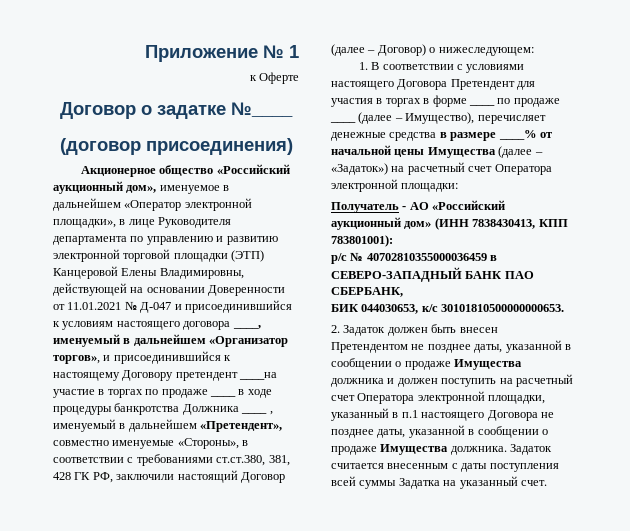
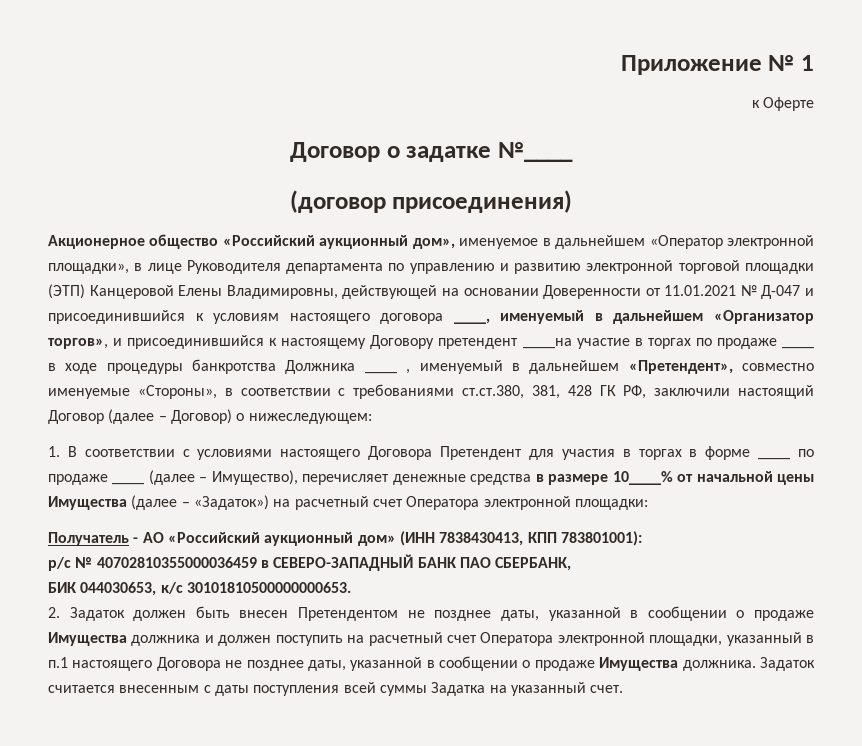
[498,130,537,140] ____% -> [612,471,673,485] 10____%

